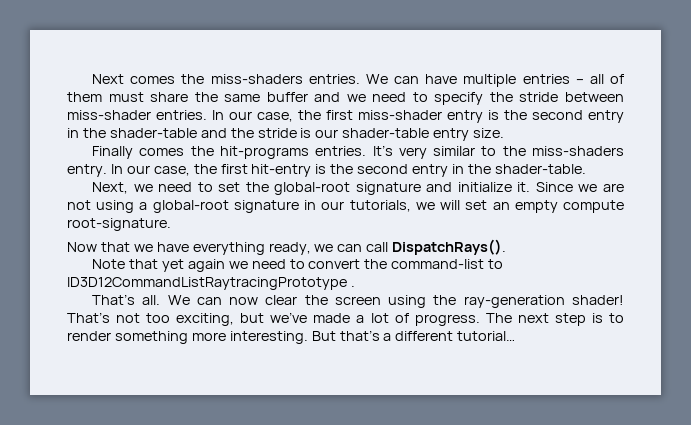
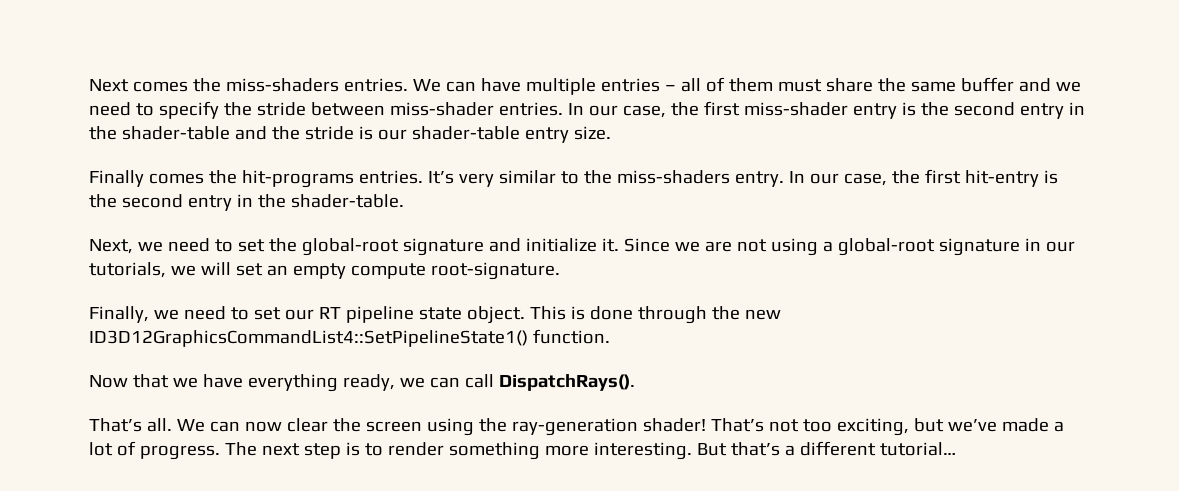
(171, 224) none -> [89,306,781,324] [89,329,610,347] // Finally, we need to set our RT pipeline state object. This is done through the new ID3D12GraphicsCommandList4::SetPipelineState1() function.
[92,259,504,272] [67,277,355,290] // Note that yet again we need to convert the command-list to ID3D12CommandListRaytracingPrototype . -> (635, 382) none

